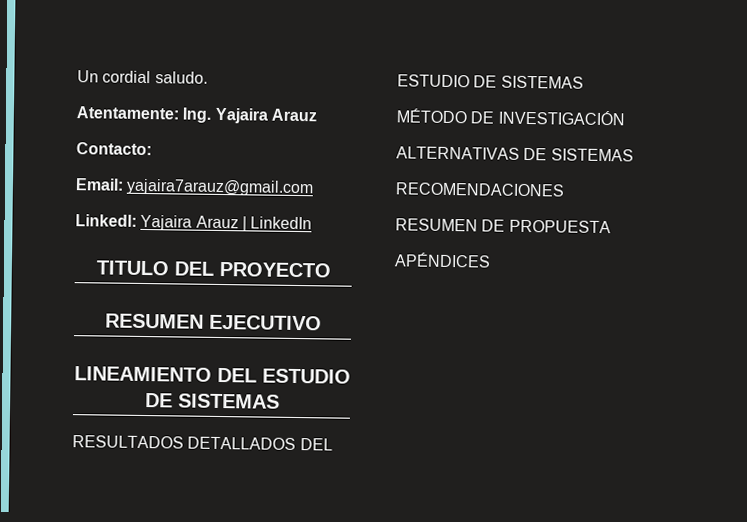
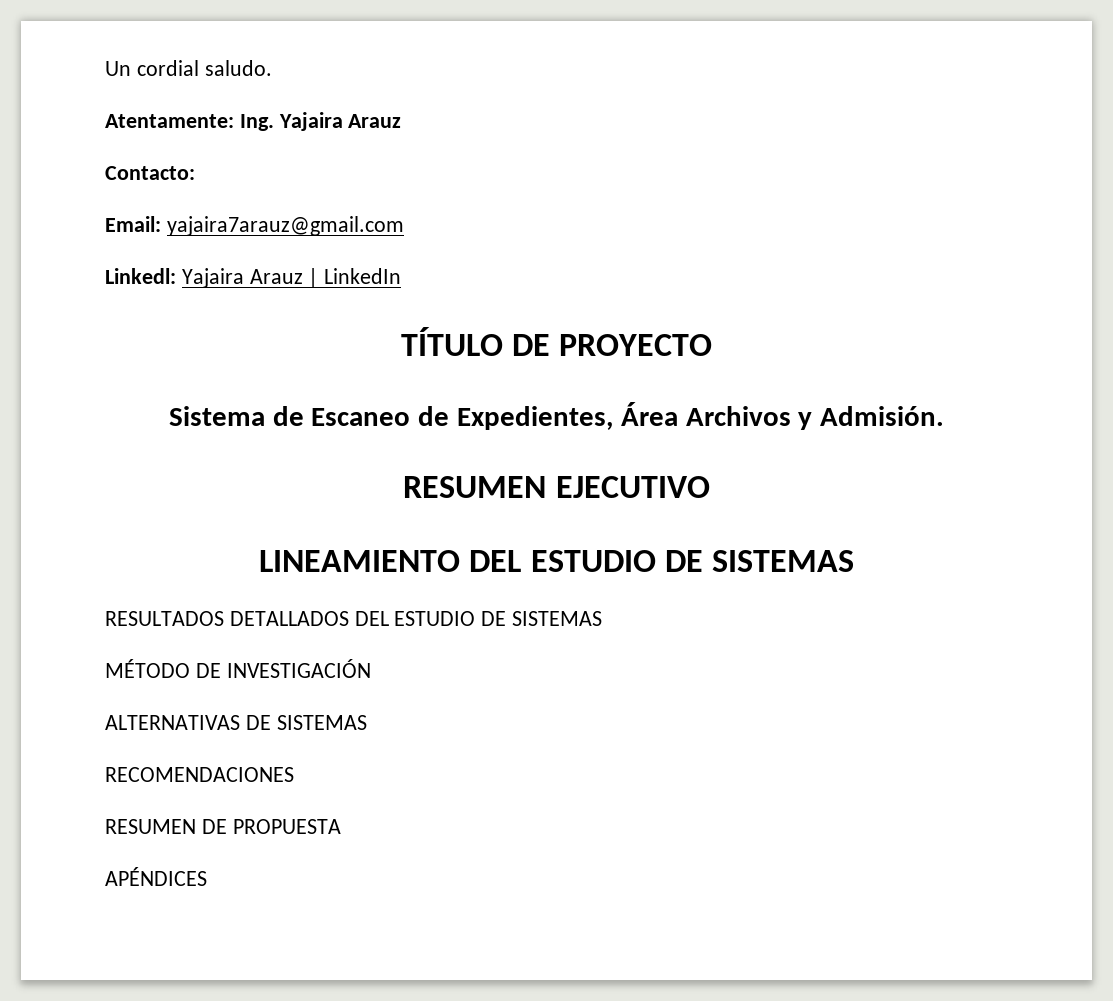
[95,260,214,276] TITULO DEL -> [400,327,550,356] TÍTULO DE
(331, 269) none -> [168,402,945,430] // Sistema de Escaneo de Expedientes, Área Archivos y Admisión.

